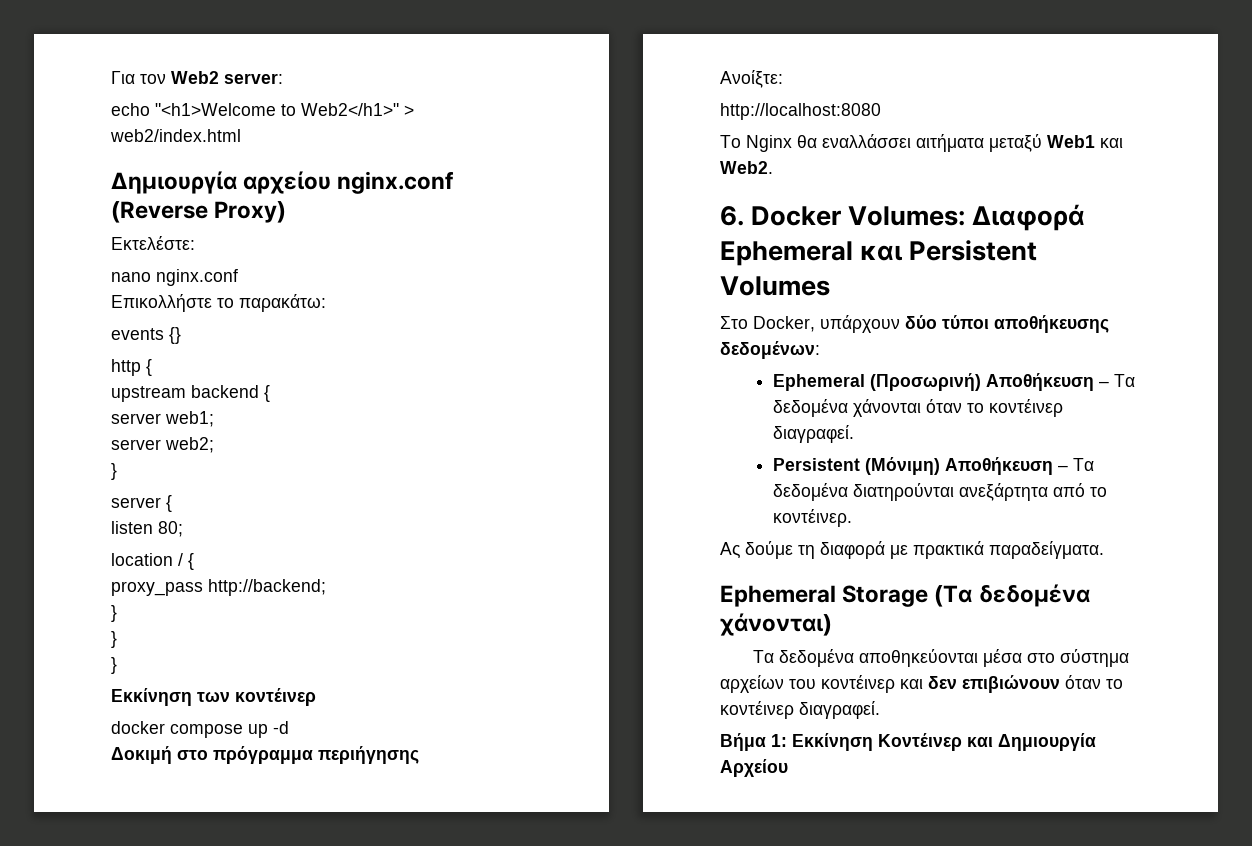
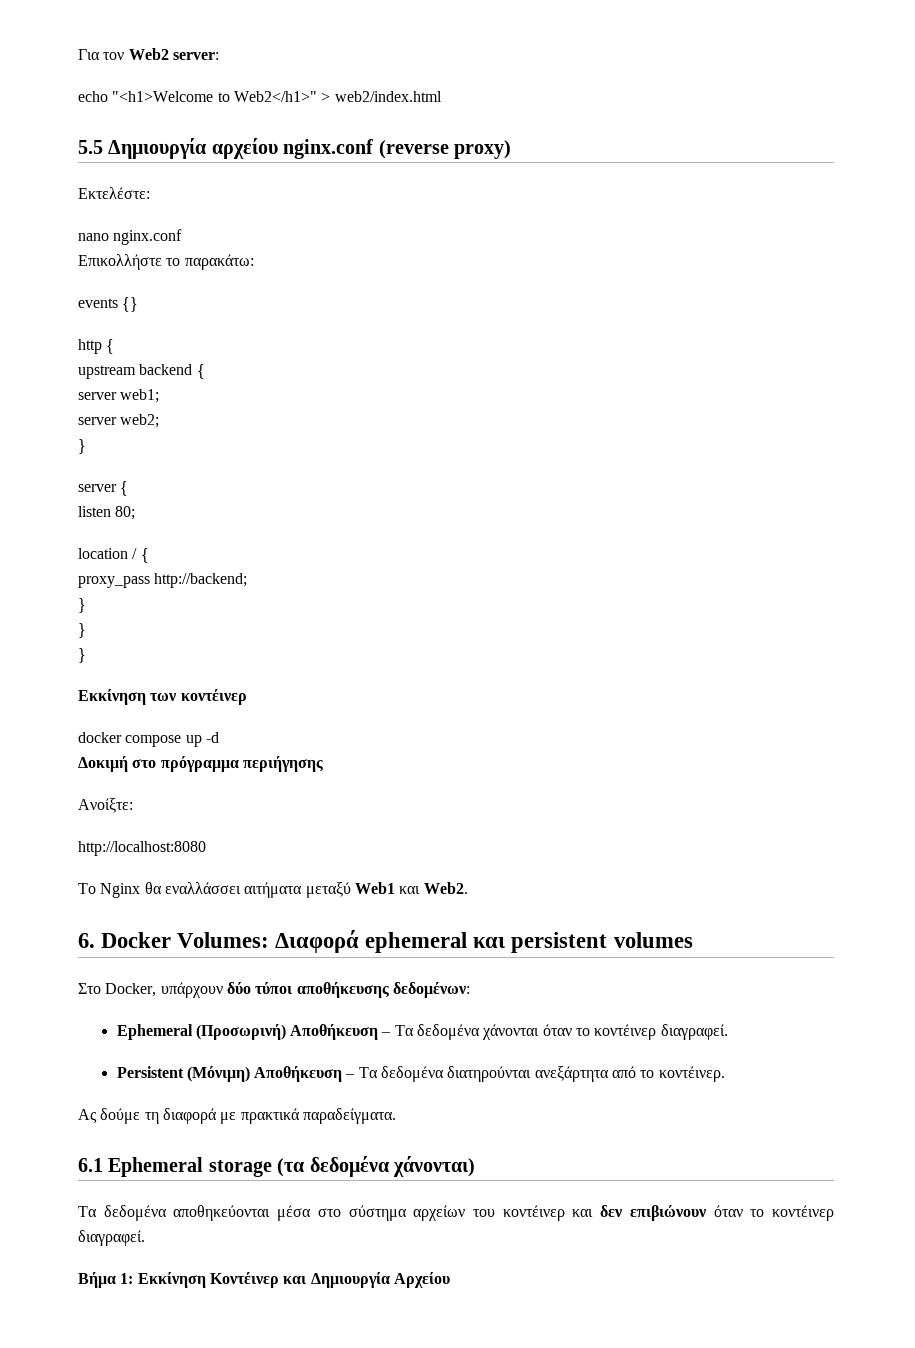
(241, 135) none -> [78,140,103,154] 5.5
[111,201,287,223] (Reverse Proxy) -> [378,140,511,159] (reverse proxy)
[720,240,1038,266] [720,276,830,296] Ephemeral και Persistent Volumes -> [365,932,693,953] ephemeral και persistent volumes
[720,585,973,607] Ephemeral Storage (Τα -> [78,1157,305,1177] 6.1 Ephemeral storage (τα

